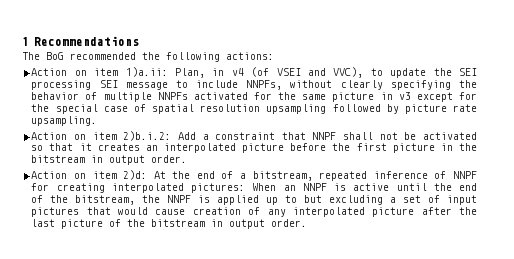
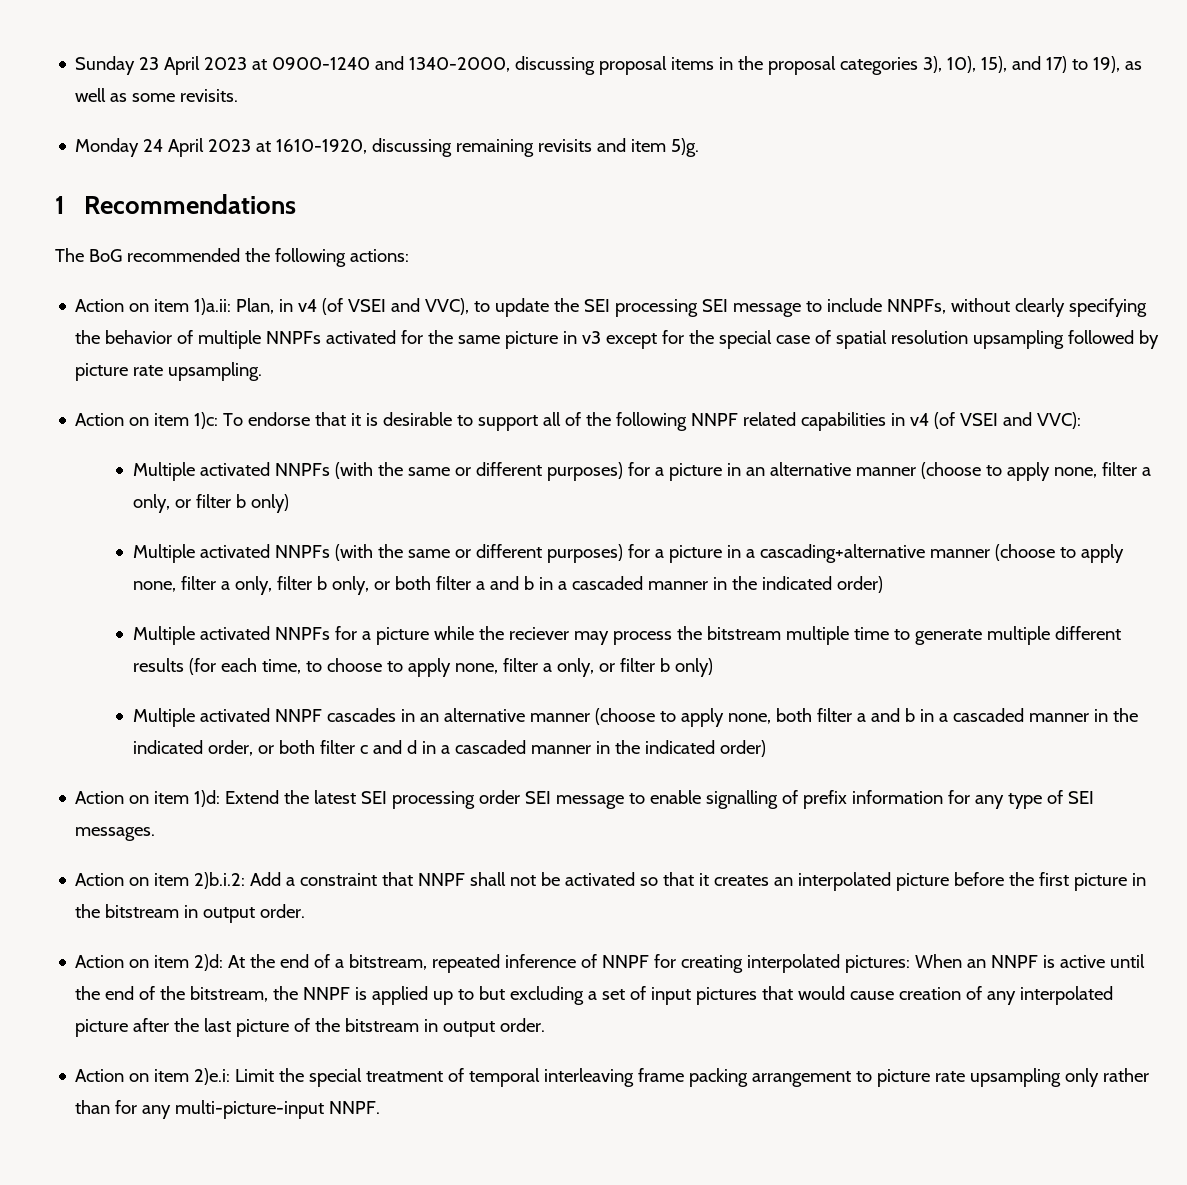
(22, 41) none -> [75,56,1143,75] [75,88,239,102] [75,138,700,157] Sunday 23 April 2023 at 0900-1240 and 1340-2000, discussing proposal items in the proposal categories 3), 10), 15), and 17) to 19), as well as some revisits. // Monday 24 April 2023 at 1610-1920, discussing remaining revisits and item 5)g. //
(98, 121) none -> [75,412,1082,431] [133,462,1151,481] [133,494,290,513] [133,544,1124,563] [133,576,883,595] [133,626,1121,645] [133,658,714,677] [133,708,1138,727] [133,740,767,757] [75,790,1095,809] [75,827,156,841] // Action on item 1)c: To endorse that it is desirable to support all of the following NNPF related capabilities in v4 (of VSEI and VVC): // Multiple activated NNPFs (with the same or different purposes) for a picture in an alternative manner (choose to apply none, filter a only, or filter b only) // Multiple activated NNPFs (with the same or different purposes) for a picture in a cascading+alternative manner (choose to apply none, filter a only, filter b only, or both filter a and b in a cascaded manner in the indicated order) // Multiple activated NNPFs for a picture while the reciever may process the bitstream multiple time to generate multiple different results (for each time, to choose to apply none, filter a only, or filter b only) // Multiple activated NNPF cascades in an alternative manner (choose to apply none, both filter a and b in a cascaded manner in the indicated order, or both filter c and d in a cascaded manner in the indicated order) // Action on item 1)d: Extend the latest SEI processing order SEI message to enable signalling of prefix information for any type of SEI messages.
(308, 223) none -> [75,1068,1150,1087] [75,1100,381,1119] // Action on item 2)e.i: Limit the special treatment of temporal interleaving frame packing arrangement to picture rate upsampling only rather than for any multi-picture-input NNPF.

